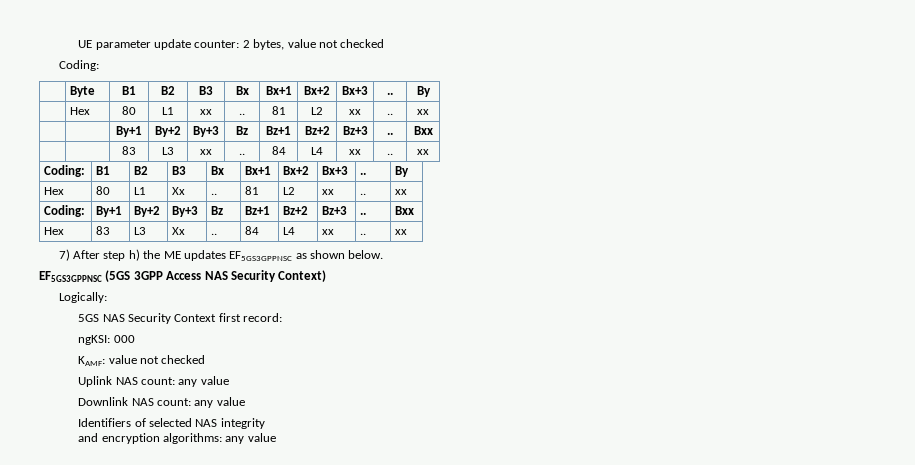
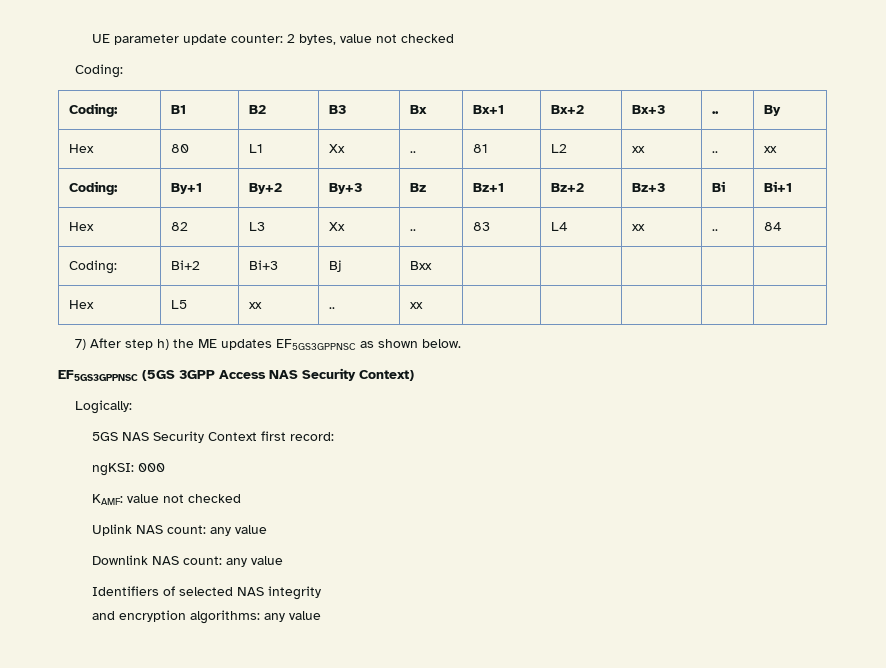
[70,86,96,97] [122,86,136,95] [161,86,175,95] [199,86,213,95] [235,86,249,95] [265,86,292,95] [304,86,330,95] [342,86,368,95] [387,92,393,95] [416,86,431,97] [70,107,91,115] [122,106,136,115] [162,107,174,115] [200,109,212,115] [239,113,245,115] [271,106,286,115] [311,107,323,115] [349,109,361,115] [387,113,393,115] [417,109,429,115] [116,126,142,137] [155,126,181,137] [193,126,219,137] [236,126,248,135] [266,126,291,135] [304,126,330,135] [342,126,368,135] [387,132,393,135] [413,126,433,135] [122,146,136,155] [162,147,174,155] [200,149,212,155] [239,153,245,155] [271,146,286,155] [311,147,323,155] [349,149,361,155] [387,153,393,155] [417,149,429,155] // | Byte | B1 | B2 | B3 | Bx | Bx+1 | Bx+2 | Bx+3 | .. | By // | Hex | 80 | L1 | xx | .. | 81 | L2 | xx | .. | xx // | | By+1 | By+2 | By+3 | Bz | Bz+1 | Bz+2 | Bz+3 | .. | Bxx // | | 83 | L3 | xx | .. | 84 | L4 | xx | .. | xx -> (123, 71) none
[360,212,367,215] [395,206,415,215] [44,227,65,235] [96,226,111,235] .. | Bxx // Hex | 83 -> [711,181,725,192] [763,181,792,192] [68,222,94,231] [170,222,188,231] Bi | Bi+1 // Hex | 82
[245,226,260,235] [283,227,296,235] [322,229,335,235] [360,233,367,235] [395,229,408,235] 84 | L4 | xx | .. | xx -> [472,222,490,231] [550,222,568,231] [631,224,645,231] [711,229,718,231] [763,222,782,231] [68,260,117,274] [170,260,200,270] [248,260,278,270] [328,260,342,272] [409,261,432,270] [68,300,94,309] [170,300,187,309] [248,302,262,309] [328,307,335,309] [409,302,423,309] 83 | L4 | xx | .. | 84 // Coding: | Bi+2 | Bi+3 | Bj | Bxx | | | | | // Hex | L5 | xx | .. | xx | | | | |

